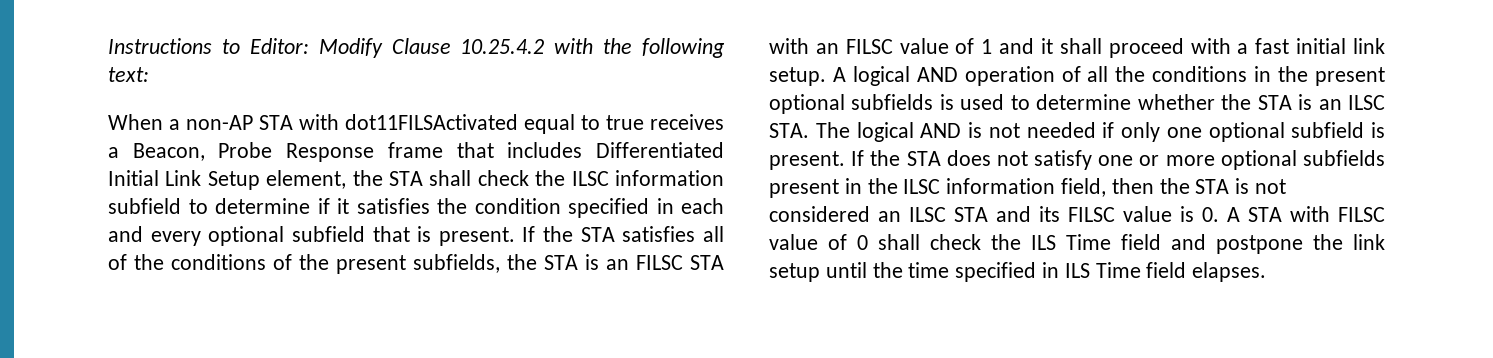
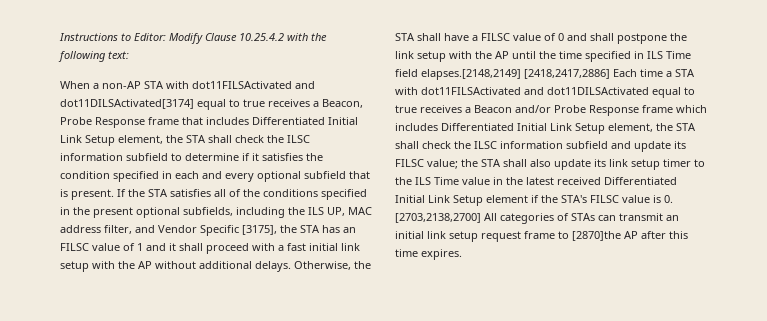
(518, 122) none -> [295,81,315,89] [60,99,194,109] and dot11DILSActivated[3174]
[273,254,724,274] [769,38,809,54] of the present subfields, the STA is an FILSC STA with -> [321,189,367,200] [60,207,372,218] [60,225,340,236] specified in the present optional subfields, including the ILS UP, MAC address filter, and Vendor Specific [3175], the STA has
[769,66,1385,86] [769,94,1385,114] [769,122,1385,142] [769,150,1385,170] [769,178,1287,198] [769,206,1385,222] [769,234,1206,250] setup. A logical AND operation of all the conditions in the present optional subfields is used to determine whether the STA is an ILSC STA. The logical AND is not needed if only one optional subfield is present. If the STA does not satisfy one or more optional subfields present in the ILSC information field, then the STA is not considered an ILSC STA and its FILSC value is 0. A STA with FILSC value of 0 shall check the ILS Time field and -> [60,261,371,272] [395,33,614,41] setup with the AP without additional delays. Otherwise, the STA shall have a FILSC value of 0 and shall
(820, 272) none -> [449,51,509,59] with the AP
[1192,262,1267,282] elapses. -> [421,69,695,80] [395,87,695,98] [395,105,707,116] [395,123,696,134] [395,141,686,152] [395,159,705,170] [395,177,677,185] [395,195,673,206] [395,213,679,224] [395,231,688,242] [395,249,462,260] elapses.[2148,2149] [2418,2417,2886] Each time a STA with dot11FILSActivated and dot11DILSActivated equal to true receives a Beacon and/or Probe Response frame which includes Differentiated Initial Link Setup element, the STA shall check the ILSC information subfield and update its FILSC value; the STA shall also update its link setup timer to the ILS Time value in the latest received Differentiated Initial Link Setup element if the STA's FILSC value is 0. [2703,2138,2700] All categories of STAs can transmit an initial link setup request frame to [2870]the AP after this time expires.

